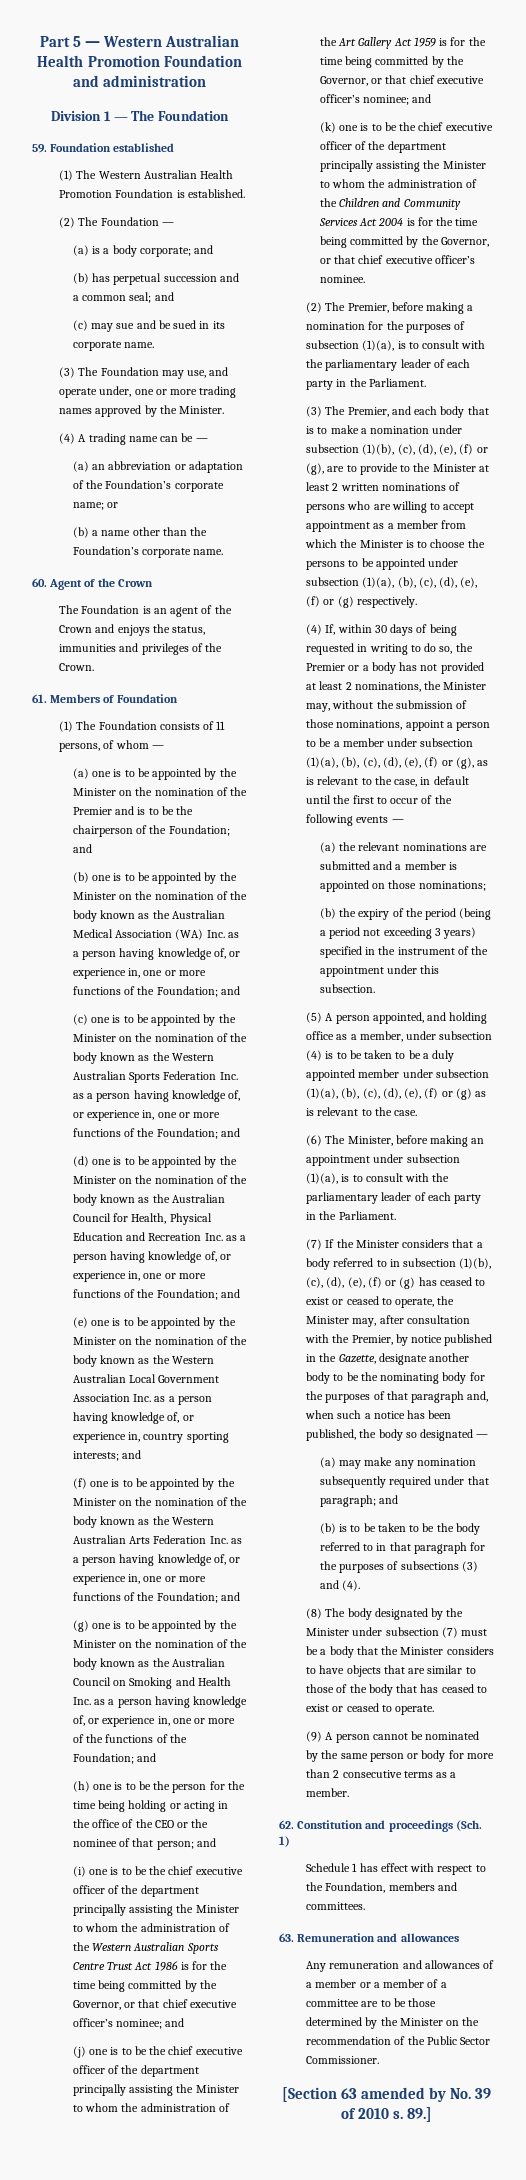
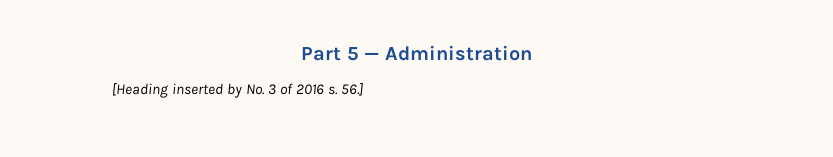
[103,35,240,47] [37,55,242,67] [72,75,207,87] [51,110,229,121] [32,143,175,153] [59,170,234,181] [59,189,245,198] [59,217,174,228] [72,245,214,257] [72,273,239,285] [72,292,174,303] [72,320,225,332] [72,341,155,351] [59,367,229,379] [59,386,237,398] [59,405,225,417] [59,433,208,445] [72,461,243,473] [72,480,224,492] [72,502,119,510] [72,527,208,538] [72,546,224,558] [32,578,153,590] [59,605,232,617] [59,624,206,636] [59,643,223,655] [59,663,95,671] [32,694,178,703] [59,721,226,732] [59,740,164,752] [72,768,237,780] [72,787,248,796] [72,806,194,815] [72,825,230,837] [72,844,92,853] [72,872,237,884] [72,891,248,900] [72,910,225,922] [72,929,239,940] [72,948,241,960] [72,968,206,979] [72,986,240,997] [72,1014,236,1026] [72,1033,248,1042] [72,1052,214,1064] [72,1071,238,1083] [72,1090,241,1102] [72,1110,221,1121] [72,1128,240,1139] [72,1156,237,1168] [72,1175,248,1184] [72,1194,225,1206] [72,1213,212,1225] [72,1232,247,1241] [72,1251,231,1263] [72,1271,206,1282] [72,1289,240,1300] [72,1317,236,1329] [72,1336,248,1345] [72,1355,214,1367] [72,1374,220,1383] [72,1394,212,1405] [72,1412,194,1424] [72,1432,229,1443] [72,1450,142,1461] [72,1478,235,1490] [72,1497,248,1506] [72,1516,214,1528] [72,1535,242,1544] [72,1554,241,1566] [72,1574,206,1585] [72,1592,240,1603] [72,1620,237,1632] [72,1639,248,1648] [72,1658,225,1670] [72,1677,231,1689] [72,1696,248,1708] [72,1715,236,1727] [72,1734,187,1743] [72,1753,157,1764] [72,1781,245,1793] [72,1800,229,1812] [72,1819,209,1828] [72,1838,216,1850] [72,1866,243,1877] [72,1885,199,1897] [72,1904,239,1916] [72,1923,230,1932] [72,1942,219,1954] [72,1961,228,1971] [72,1980,217,1992] [72,1999,237,2010] [72,2018,185,2029] [72,2046,243,2058] [72,2065,199,2077] [72,2084,239,2096] [72,2103,230,2112] [319,37,486,49] [319,56,464,68] [319,75,484,86] [319,94,432,105] [319,122,493,133] [319,141,446,153] [319,160,486,172] [319,179,477,188] [319,198,461,210] [318,217,479,226] [319,236,489,248] [319,255,475,264] [319,275,365,283] [306,302,474,314] [306,321,466,333] [306,340,486,351] [306,359,471,371] [306,378,426,390] [306,406,489,418] [306,425,463,434] [306,444,488,455] [306,463,489,475] [306,482,461,491] [306,501,475,513] [306,520,467,532] [305,539,485,548] [306,558,459,570] [306,577,478,588] [306,596,417,608] [306,624,457,636] [306,643,473,655] [306,662,484,674] [306,681,487,692] [306,700,468,712] [306,719,491,731] [306,738,474,747] [306,757,489,769] [306,776,469,787] [306,795,452,804] [306,814,404,826] [319,842,487,853] [319,861,457,870] [319,880,486,892] [319,908,492,920] [319,927,477,939] [319,946,489,958] [319,965,440,977] [319,984,375,993] [306,1012,488,1024] [306,1031,493,1042] [306,1050,455,1062] [306,1069,489,1081] [306,1088,487,1100] [306,1107,418,1116] [306,1135,485,1147] [306,1154,460,1166] [306,1173,450,1184] [306,1192,482,1204] [306,1211,396,1220] [306,1239,483,1250] [306,1258,492,1270] [306,1277,486,1289] [306,1296,455,1308] [306,1315,470,1327] [305,1334,493,1346] [306,1353,470,1365] [306,1372,485,1384] [306,1391,489,1403] [305,1410,452,1419] [306,1429,489,1441] [319,1457,476,1469] [319,1476,489,1488] [319,1495,399,1507] [319,1523,480,1535] [319,1542,486,1554] [319,1561,478,1573] [319,1580,361,1591] [306,1608,464,1620] [306,1627,488,1638] [306,1646,494,1658] [306,1665,476,1677] [306,1684,487,1696] [306,1703,435,1715] [306,1731,480,1743] [306,1750,494,1762] [306,1769,457,1778] [306,1788,350,1797] [279,1820,482,1832] [279,1836,290,1847] [306,1863,486,1875] [306,1882,457,1893] [306,1902,366,1910] [279,1933,459,1942] [306,1960,495,1972] [306,1979,447,1988] [306,1998,437,2007] [306,2017,480,2029] [306,2036,491,2045] [306,2056,380,2064] [281,2087,492,2102] [340,2107,433,2122] Western Australian Health Promotion Foundation and administration // Division 1 — The Foundation // 59. Foundation established // (1) The Western Australian Health Promotion Foundation is established. // (2) The Foundation — // (a) is a body corporate; and // (b) has perpetual succession and a common seal; and // (c) may sue and be sued in its corporate name. // (3) The Foundation may use, and operate under, one or more trading names approved by the Minister. // (4) A trading name can be — // (a) an abbreviation or adaptation of the Foundation’s corporate name; or // (b) a name other than the Foundation’s corporate name. // 60. Agent of the Crown // The Foundation is an agent of the Crown and enjoys the status, immunities and privileges of the Crown. // 61. Members of Foundation // (1) The Foundation consists of 11 persons, of whom — // (a) one is to be appointed by the Minister on the nomination of the Premier and is to be the chairperson of the Foundation; and // (b) one is to be appointed by the Minister on the nomination of the body known as the Australian Medical Association (WA) Inc. as a person having knowledge of, or experience in, one or more functions of the Foundation; and // (c) one is to be appointed by the Minister on the nomination of the body known as the Western Australian Sports Federation Inc. as a person having knowledge of, or experience in, one or more functions of the Foundation; and // (d) one is to be appointed by the Minister on the nomination of the body known as the Australian Council for Health, Physical Education and Recreation Inc. as a person having knowledge of, or experience in, one or more functions of the Foundation; and // (e) one is to be appointed by the Minister on the nomination of the body known as the Western Australian Local Government Association Inc. as a person having knowledge of, or experience in, country sporting interests; and // (f) one is to be appointed by the Minister on the nomination of the body known as the Western Australian Arts Federation Inc. as a person having knowledge of, or experience in, one or more functions of the Foundation; and // (g) one is to be appointed by the Minister on the nomination of the body known as the Australian Council on Smoking and Health Inc. as a person having knowledge of, or experience in, one or more of the functions of the Foundation; and // (h) one is to be the person for the time being holding or acting in the office of the CEO or the nominee of that person; and // (i) one is to be the chief executive officer of the department principally assisting the Minister to whom the administration of the Western Australian Sports Centre Trust Act 1986 is for the time being committed by the Governor, or that chief executive officer’s nominee; and // (j) one is to be the chief executive officer of the department principally assisting the Minister to whom the administration of the Art Gallery Act 1959 is for the time being committed by the Governor, or that chief executive officer’s nominee; and // (k) one is to be the chief executive officer of the department principally assisting the Minister to whom the administration of the Children and Community Services Act 2004 is for the time being committed by the Governor, or that chief executive officer’s nominee. // (2) The Premier, before making a nomination for the purposes of subsection (1)(a), is to consult with the parliamentary leader of each party in the Parliament. // (3) The Premier, and each body that is to make a nomination under subsection (1)(b), (c), (d), (e), (f) or (g), are to provide to the Minister at least 2 written nominations of persons who are willing to accept appointment as a member from which the Minister is to choose the persons to be appointed under subsection (1)(a), (b), (c), (d), (e), (f) or (g) respectively. // (4) If, within 30 days of being requested in writing to do so, the Premier or a body has not provided at least 2 nominations, the Minister may, without the submission of those nominations, appoint a person to be a member under subsection (1)(a), (b), (c), (d), (e), (f) or (g), as is relevant to the case, in default until the first to occur of the following events — // (a) the relevant nominations are submitted and a member is appointed on those nominations; // (b) the expiry of the period (being a period not exceeding 3 years) specified in the instrument of the appointment under this subsection. // (5) A person appointed, and holding office as a member, under subsection (4) is to be taken to be a duly appointed member under subsection (1)(a), (b), (c), (d), (e), (f) or (g) as is relevant to the case. // (6) The Minister, before making an appointment under subsection (1)(a), is to consult with the parliamentary leader of each party in the Parliament. // (7) If the Minister considers that a body referred to in subsection (1)(b), (c), (d), (e), (f) or (g) has ceased to exist or ceased to operate, the Minister may, after consultation with the Premier, by notice published in the Gazette, designate another body to be the nominating body for the purposes of that paragraph and, when such a notice has been published, the body so designated — // (a) may make any nomination subsequently required under that paragraph; and // (b) is to be taken to be the body referred to in that paragraph for the purposes of subsections (3) and (4). // (8) The body designated by the Minister under subsection (7) must be a body that the Minister considers to have objects that are similar to those of the body that has ceased to exist or ceased to operate. // (9) A person cannot be nominated by the same person or body for more than 2 consecutive terms as a member. // 62. Constitution and proceedings (Sch. 1) // Schedule 1 has effect with respect to the Foundation, members and committees. // 63. Remuneration and allowances // Any remuneration and allowances of a member or a member of a committee are to be those determined by the Minister on the recommendation of the Public Sector Commissioner. // [Section 63 amended by No. 39 of 2010 s. 89.] -> [384,45,532,61] [111,83,363,98] Administration // [Heading inserted by No. 3 of 2016 s. 56.]

